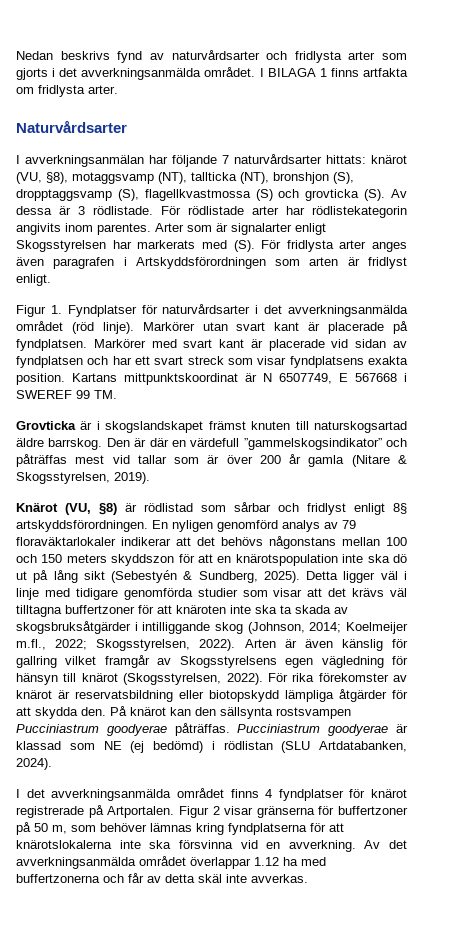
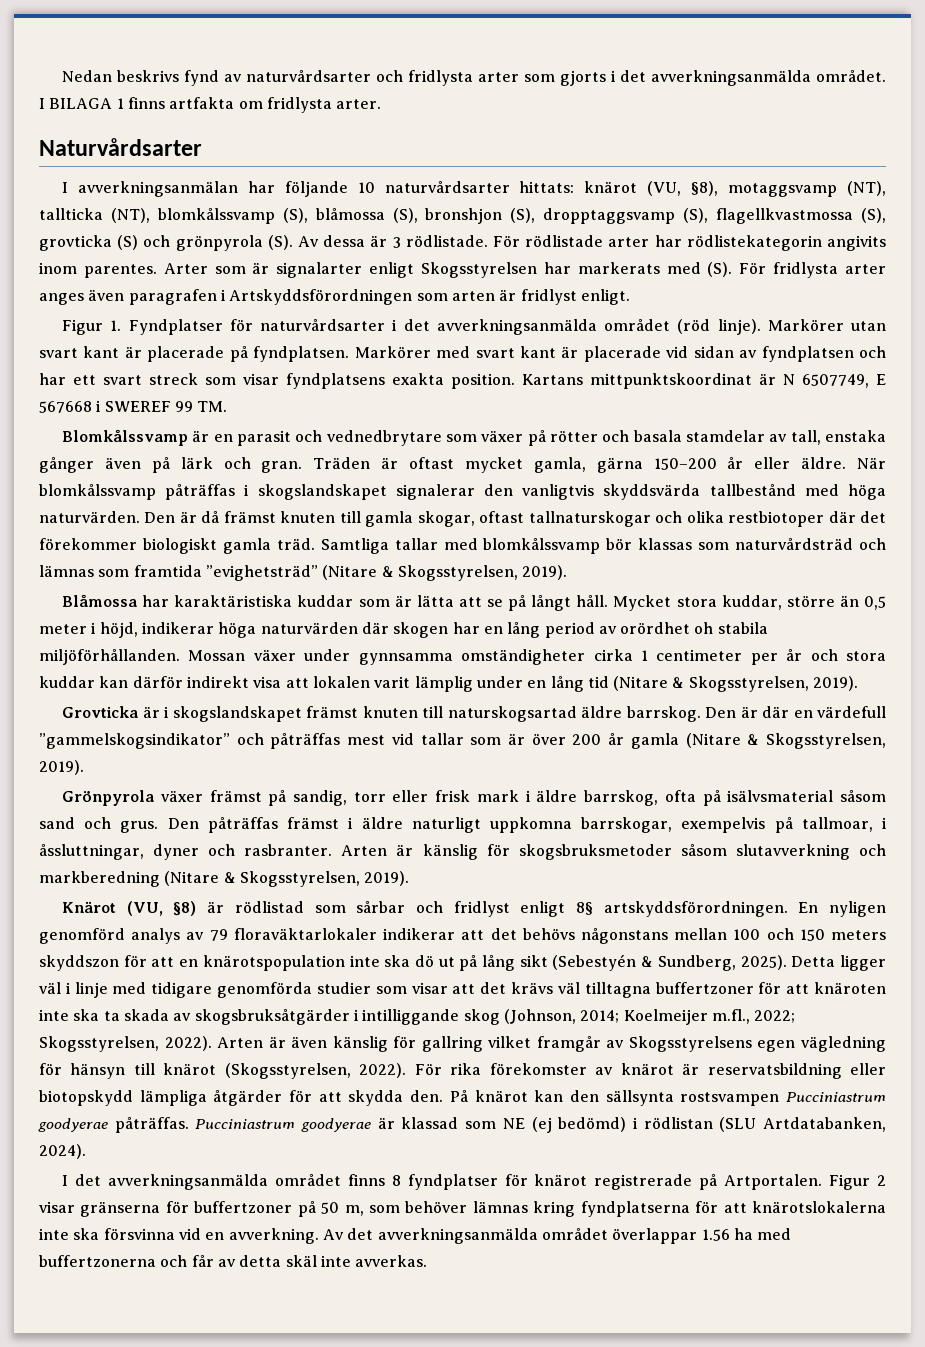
[222,155,229,164] 7 -> [357,182,375,193] 10
(269, 178) none -> [157,208,418,224] blomkålssvamp (S), blåmossa (S),
(251, 195) none -> [861,208,887,223] [39,235,112,251] (S), grovticka
[305,189,360,201] grovticka -> [175,235,263,251] grönpyrola
(117, 394) none -> [62,429,886,446] [39,457,886,473] [39,484,887,500] [39,511,887,527] [39,538,886,554] [39,565,568,581] [62,594,887,611] [39,622,768,638] [39,649,886,665] [39,676,859,692] // Blomkålssvamp är en parasit och vednedbrytare som växer på rötter och basala stamdelar av tall, enstaka gånger även på lärk och gran. Träden är oftast mycket gamla, gärna 150–200 år eller äldre. När blomkålssvamp påträffas i skogslandskapet signalerar den vanligtvis skyddsvärda tallbestånd med höga naturvärden. Den är då främst knuten till gamla skogar, oftast tallnaturskogar och olika restbiotoper där det förekommer biologiskt gamla träd. Samtliga tallar med blomkålssvamp bör klassas som naturvårdsträd och lämnas som framtida ”evighetsträd” (Nitare & Skogsstyrelsen, 2019). // Blåmossa har karaktäristiska kuddar som är lätta att se på långt håll. Mycket stora kuddar, större än 0,5 meter i höjd, indikerar höga naturvärden där skogen har en lång period av orördhet oh stabila miljöförhållanden. Mossan växer under gynnsamma omständigheter cirka 1 centimeter per år och stora kuddar kan därför indirekt visa att lokalen varit lämplig under en lång tid (Nitare & Skogsstyrelsen, 2019).
(150, 478) none -> [62,790,887,806] [39,817,887,833] [39,844,887,860] [39,871,410,887] // Grönpyrola växer främst på sandig, torr eller frisk mark i äldre barrskog, ofta på isälvsmaterial såsom sand och grus. Den påträffas främst i äldre naturligt uppkomna barrskogar, exempelvis på tallmoar, i åssluttningar, dyner och rasbranter. Arten är känslig för skogsbruksmetoder såsom slutavverkning och markberedning (Nitare & Skogsstyrelsen, 2019).
[265,789,273,798] 4 -> [391,1175,401,1186] 8
[254,857,279,866] 1.12 -> [701,1229,730,1241] 1.56

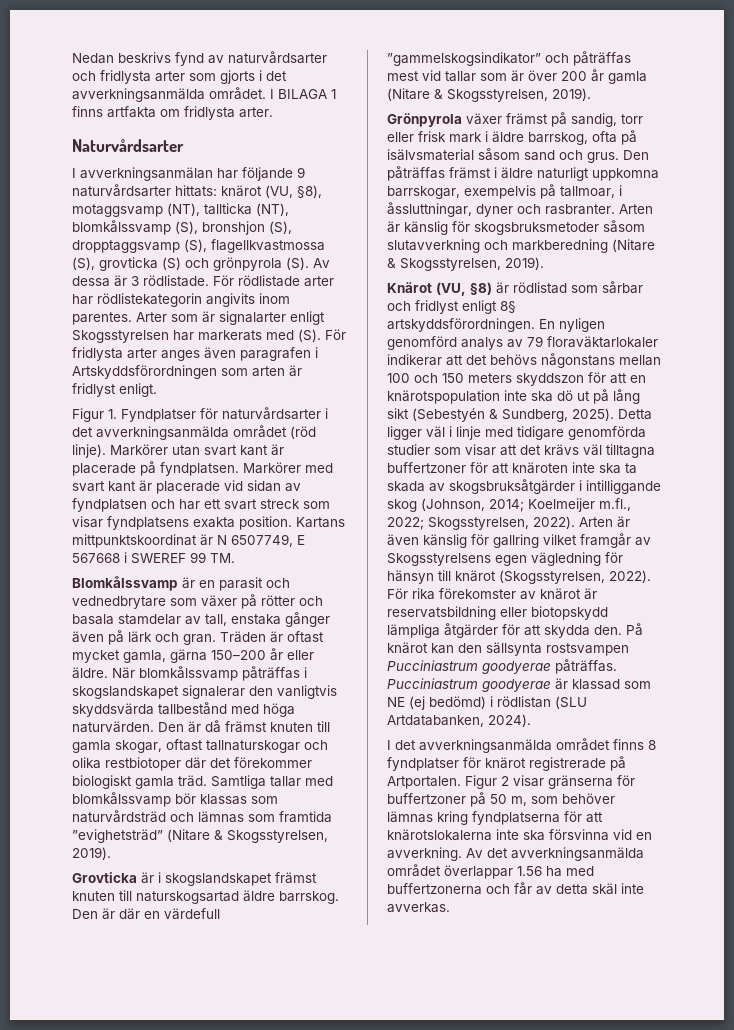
[357,182,375,193] 10 -> [297,167,305,178] 9
[315,208,418,223] blåmossa (S), -> (198, 227) none
[62,594,887,611] [39,622,768,638] [39,649,886,665] [39,676,859,692] // Blåmossa har karaktäristiska kuddar som är lätta att se på långt håll. Mycket stora kuddar, större än 0,5 meter i höjd, indikerar höga naturvärden där skogen har en lång period av orördhet oh stabila miljöförhållanden. Mossan växer under gynnsamma omständigheter cirka 1 centimeter per år och stora kuddar kan därför indirekt visa att lokalen varit lämplig under en lång tid (Nitare & Skogsstyrelsen, 2019). -> (111, 853) none

